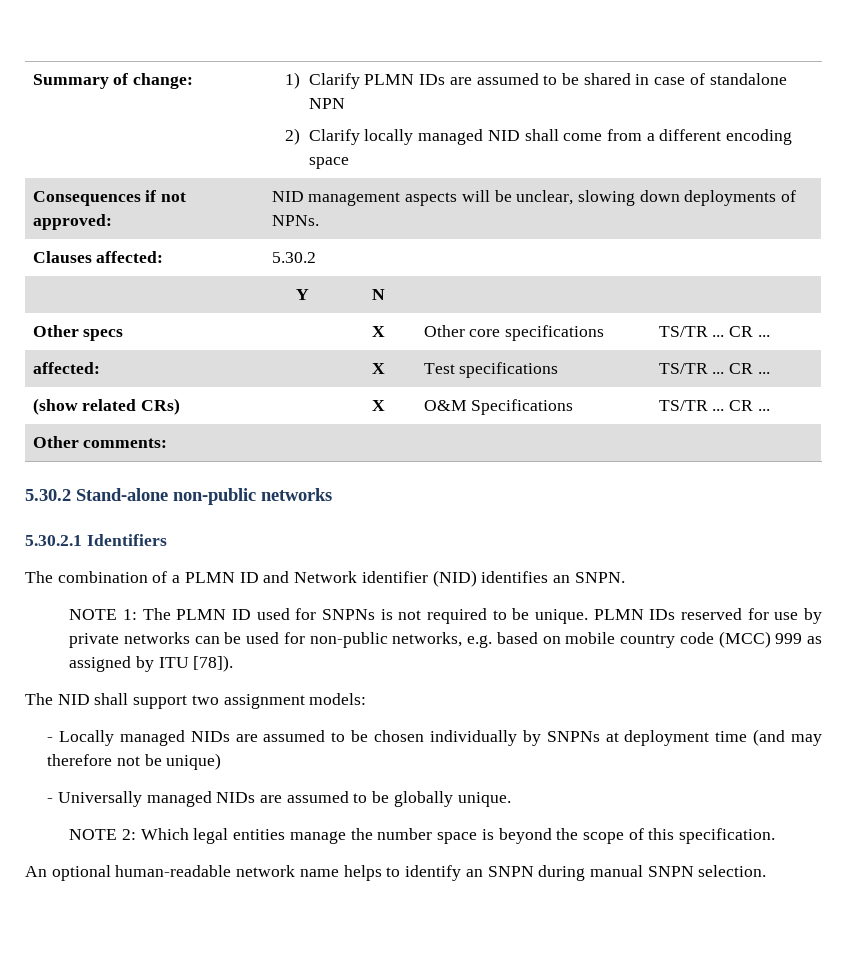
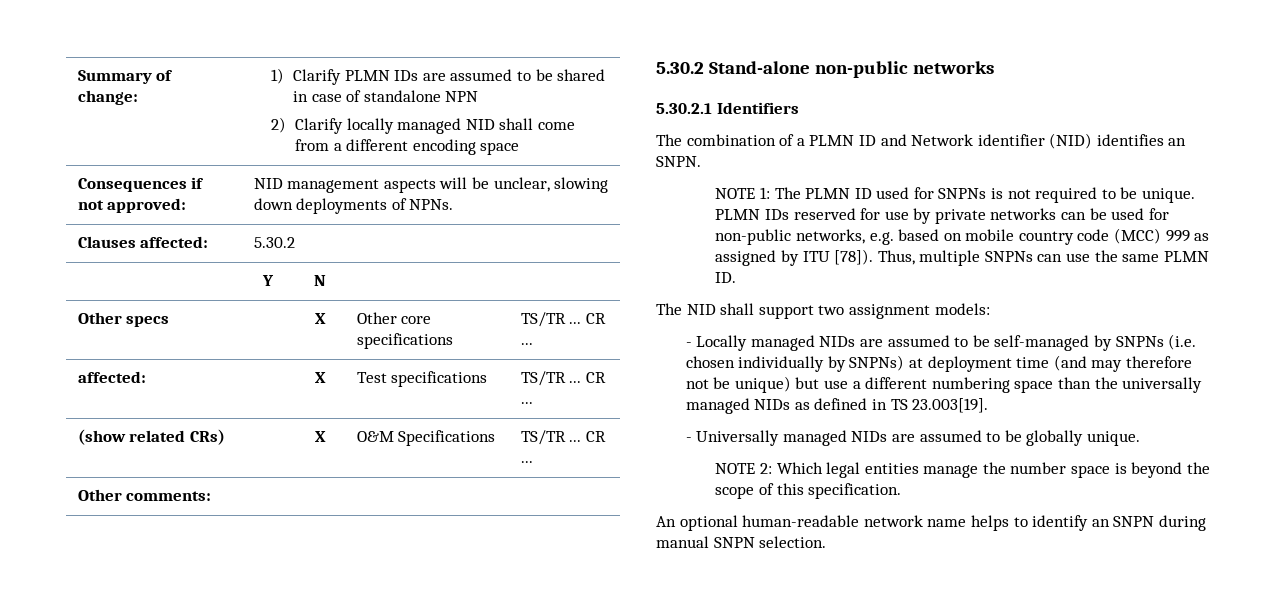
(234, 663) none -> [877,250,1209,266] [715,272,737,283] Thus, multiple SNPNs can use the same PLMN ID.
(369, 736) none -> [994,334,1197,351] self-managed by SNPNs (i.e.
[546,731,600,742] SNPNs -> [849,355,905,371] SNPNs)
(222, 761) none -> [795,377,1203,393] [685,398,989,414] but use a different numbering space than the universally managed NIDs as defined in TS 23.003[19].

